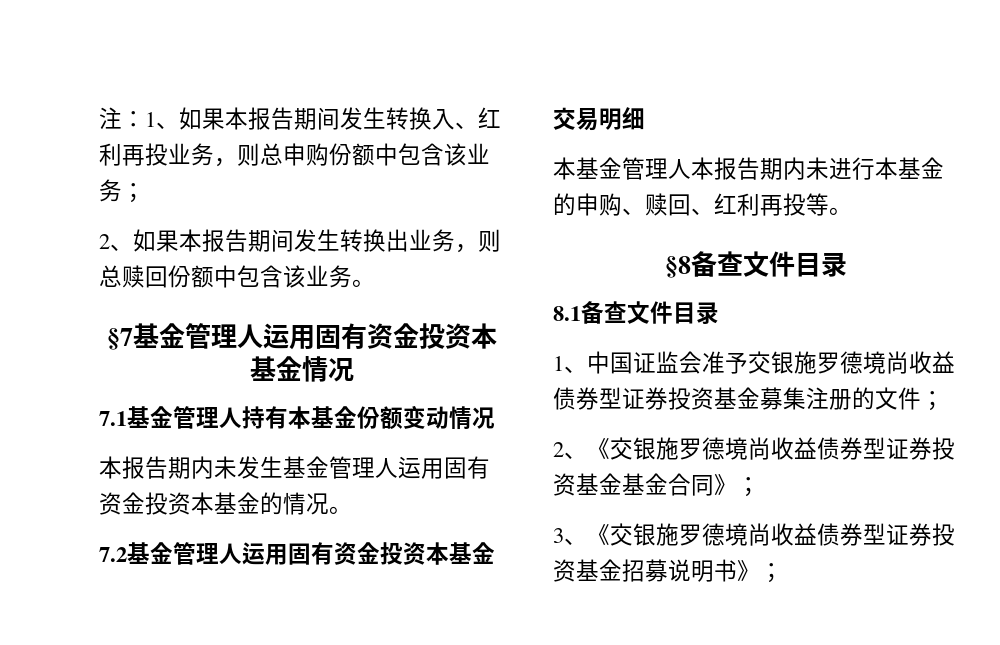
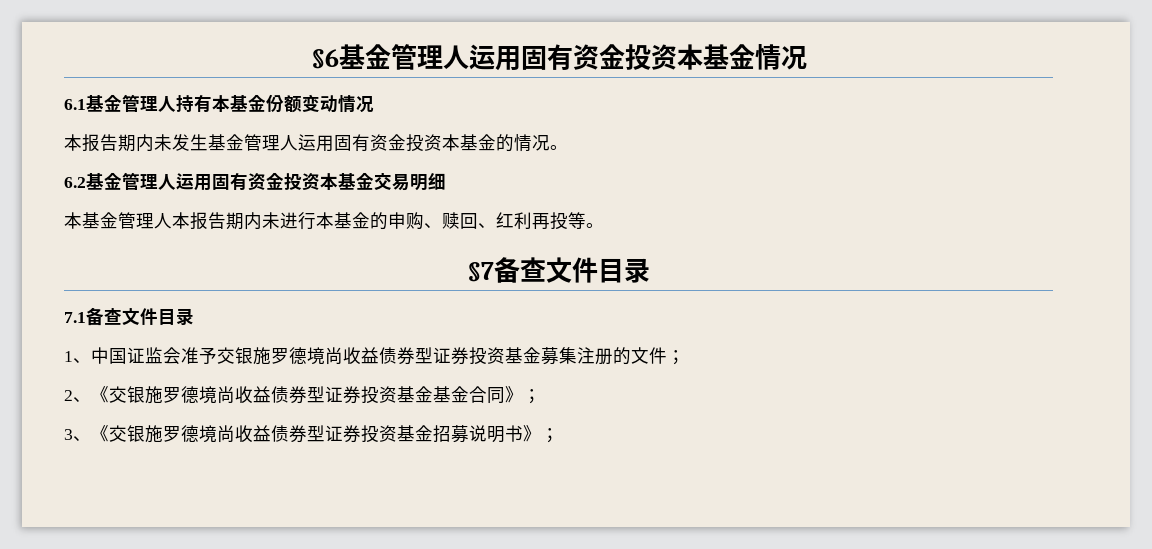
[99,107,501,130] [99,143,490,167] [99,179,145,203] [99,229,501,253] [99,265,375,288] [107,328,133,350] 注：1、如果本报告期间发生转换入、红利再投业务，则总申购份额中包含该业务； // 2、如果本报告期间发生转换出业务，则总赎回份额中包含该业务。 // §7 -> [310,49,339,69] §6
[99,411,127,426] 7.1 -> [64,99,86,110] 6.1
[99,547,127,562] 7.2 -> [64,177,86,188] 6.2
[665,251,847,278] [553,306,581,321] §8备查文件目录 // 8.1 -> [467,257,650,283] [64,312,86,323] §7备查文件目录 // 7.1

